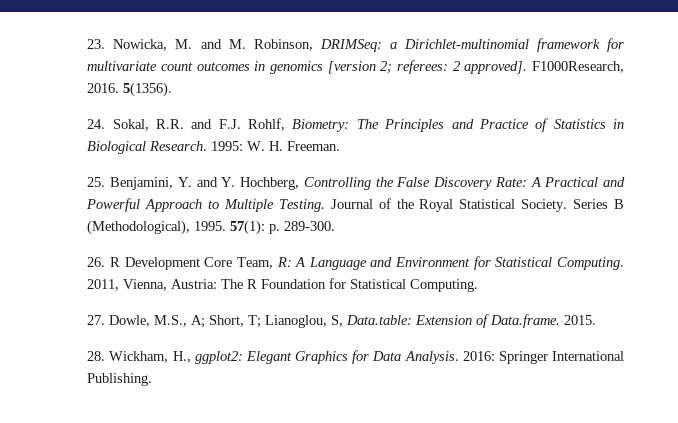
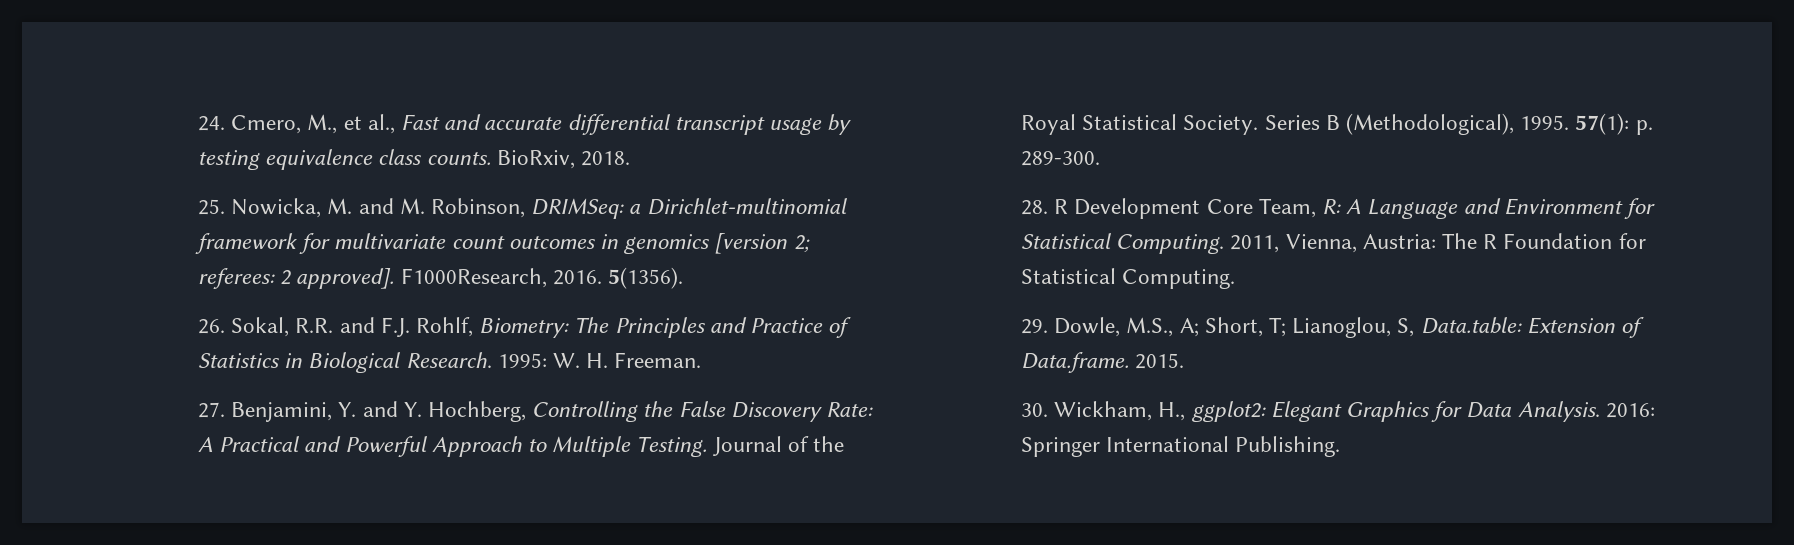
[87,39,106,49] 23. -> [197,114,852,135] [197,149,630,170] [197,199,225,215] 24. Cmero, M., et al., Fast and accurate differential transcript usage by testing equivalence class counts. BioRxiv, 2018. // 25.
[87,119,106,129] 24. -> [197,319,225,334] 26.
[87,177,106,187] 25. -> [197,402,225,418] 27.
[87,257,106,267] 26. -> [1020,200,1048,215] 28.
[87,315,106,325] 27. -> [1020,319,1048,334] 29.
[87,351,106,361] 28. -> [1020,403,1048,417] 30.

